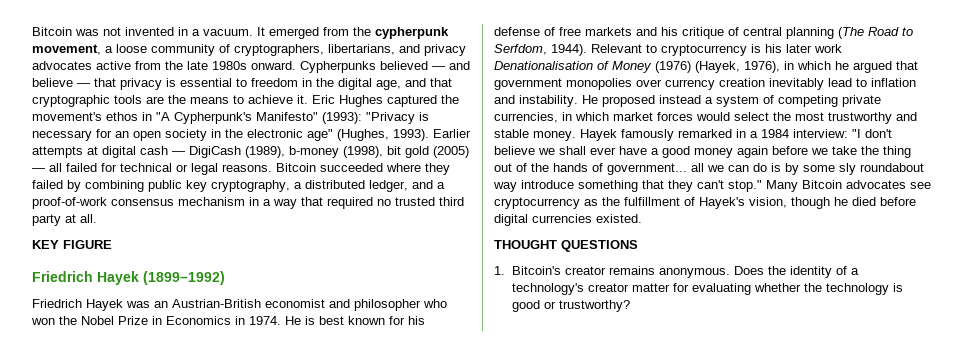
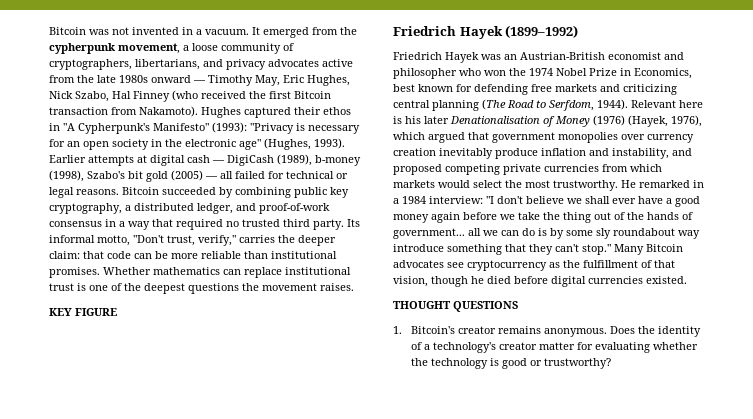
[251,61,470,73] [32,78,452,90] [32,95,459,107] [32,112,102,121] onward. Cypherpunks believed — and believe — that privacy is essential to freedom in the digital age, and that cryptographic tools are the means to achieve it. Eric Hughes captured the movement's -> [151,75,350,86] [49,90,331,102] [49,106,321,118] onward — Timothy May, Eric Hughes, Nick Szabo, Hal Finney (who received the first Bitcoin transaction from Nakamoto). Hughes captured their
(383, 152) none -> [87,171,125,179] Szabo's
[386,163,450,175] [32,180,63,189] where they failed -> (216, 191) none
[437,182,445,189] a -> (256, 207) none
[178,197,245,206] mechanism -> (102, 224) none
[32,214,97,226] party at all. -> [313,219,360,230] [49,235,336,246] [49,251,337,259] [49,267,351,278] [49,283,354,294] party. Its informal motto, "Don't trust, verify," carries the deeper claim: that code can be more reliable than institutional promises. Whether mathematics can replace institutional trust is one of the deepest questions the movement raises.
(77, 320) none -> [529,68,553,76] 1974
[166,316,425,325] [494,27,739,39] Economics in 1974. He is best known for his defense of free markets and his critique of -> [634,68,692,79] [393,84,677,95] Economics, best known for defending free markets and criticizing
[646,44,747,56] to cryptocurrency -> [679,100,703,108] here
[814,44,842,53] work -> (449, 120) none
[784,61,849,70] in which he -> [393,132,425,140] which
[828,78,916,87] [494,95,881,107] [494,112,917,124] [494,129,674,141] lead to inflation and instability. He proposed instead a system of competing private currencies, in which market forces would select the most trustworthy and stable money. Hayek famously -> [495,148,692,159] [393,164,662,175] [393,180,636,191] produce inflation and instability, and proposed competing private currencies from which markets would select the most trustworthy. He
[699,197,745,209] Hayek's -> [654,260,675,268] that

